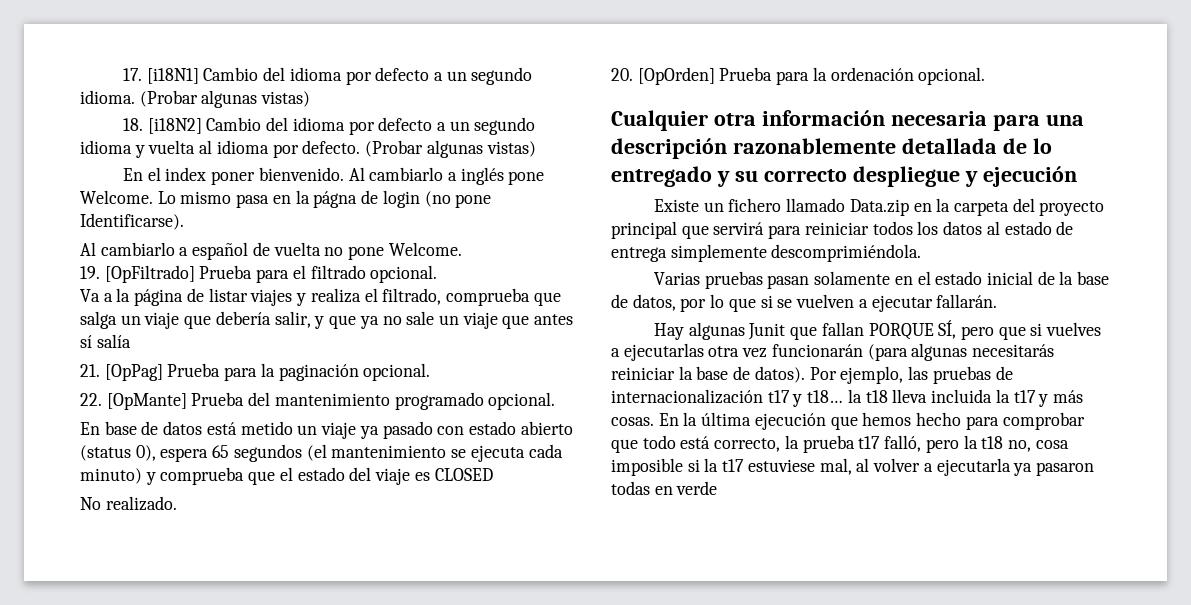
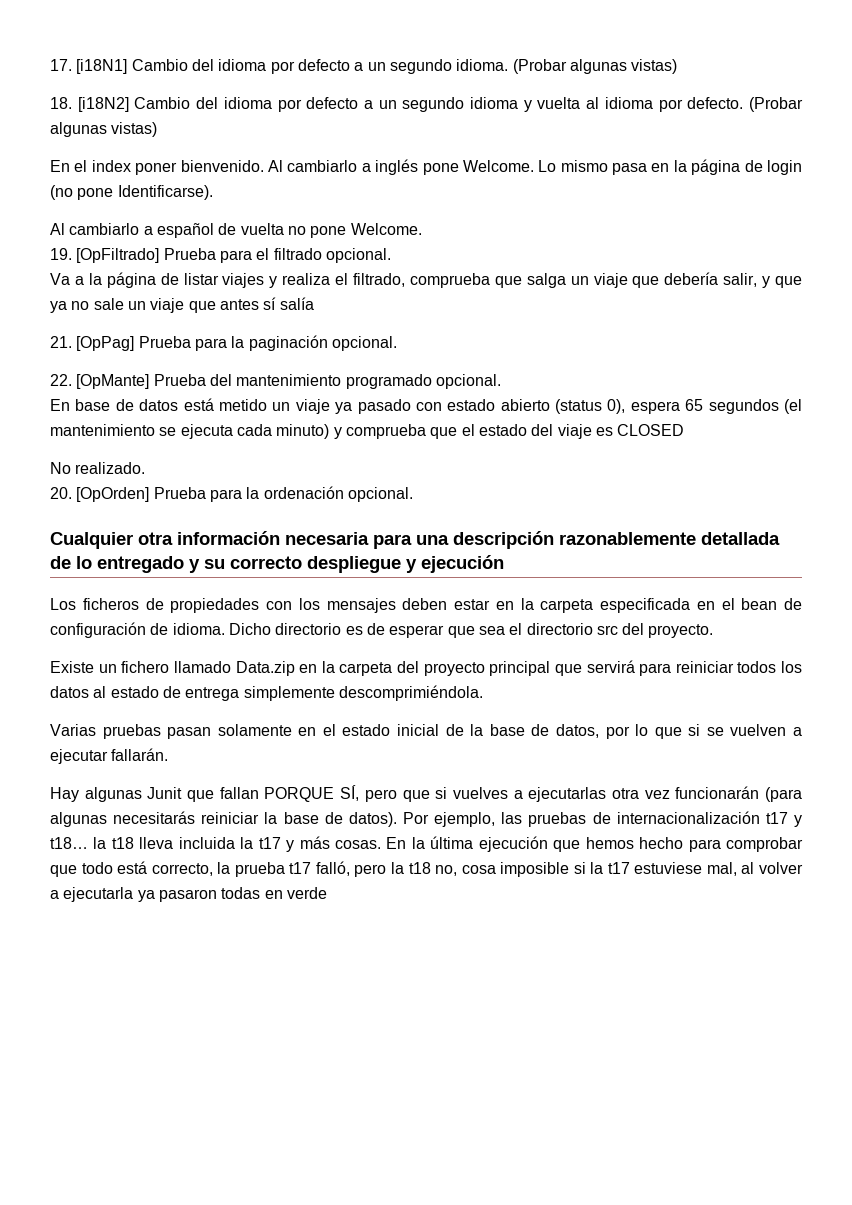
[313,191,358,208] págna -> [691,159,741,175] página
(1077, 176) none -> [50,598,802,613] [50,622,714,638] // Los ficheros de propiedades con los mensajes deben estar en la carpeta especificada en el bean de configuración de idioma. Dicho directorio es de esperar que sea el directorio src del proyecto.

